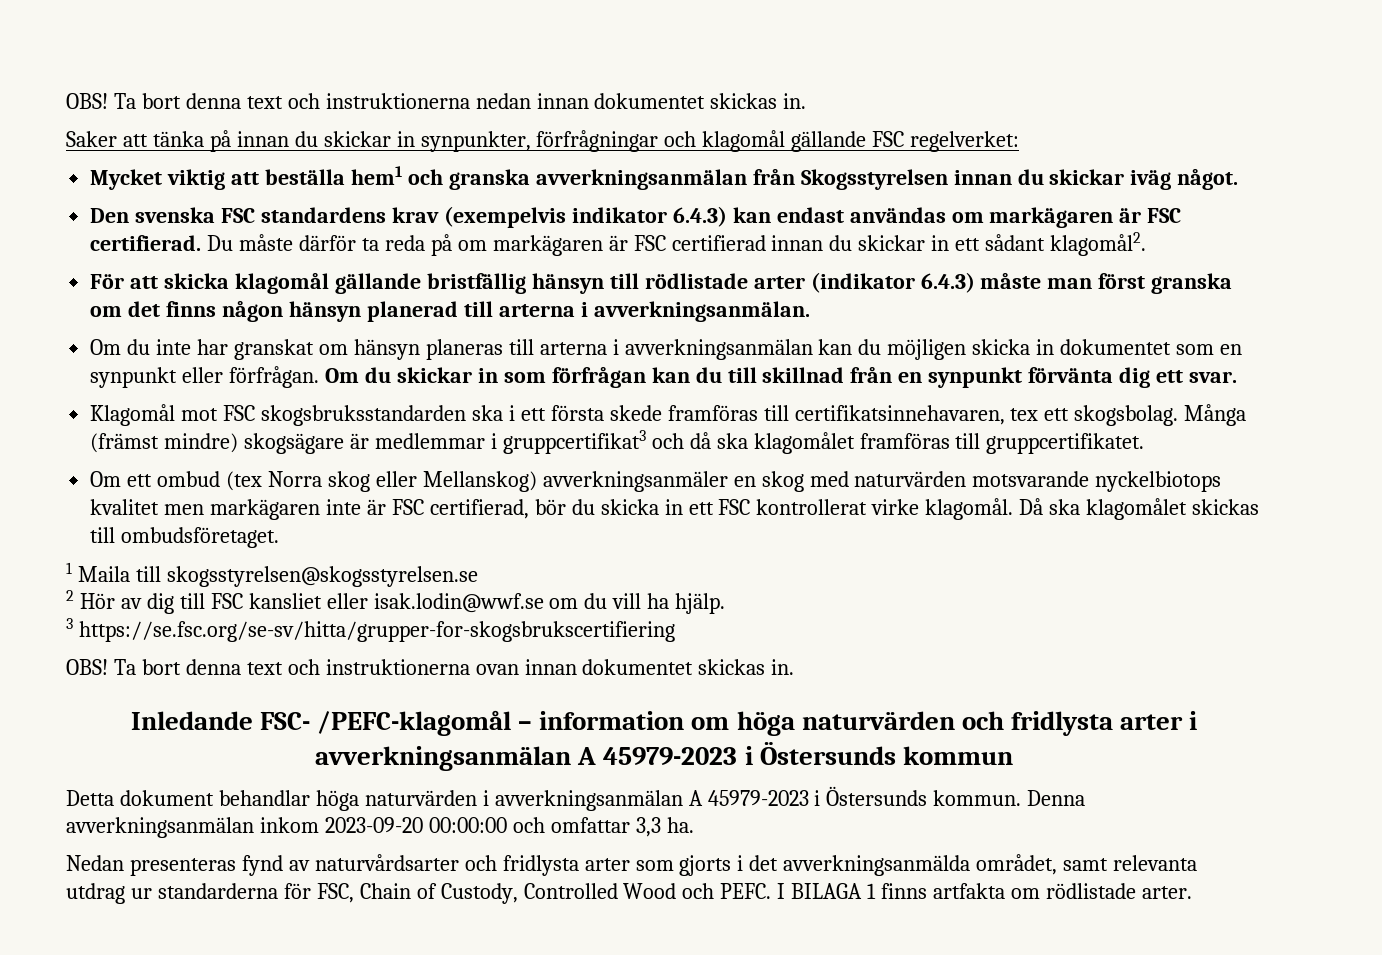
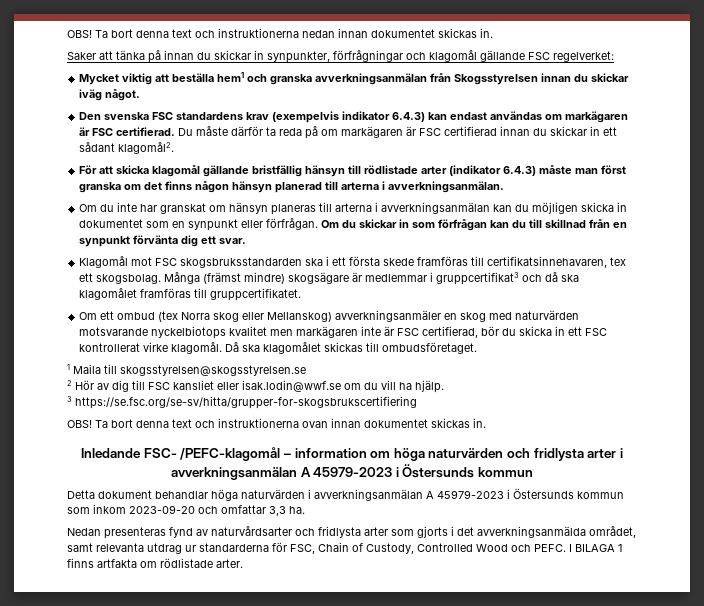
[933,790,1086,806] [66,817,254,838] kommun. Denna avverkningsanmälan -> [577,491,624,499] [67,507,90,514] kommun som
[428,817,507,833] 00:00:00 -> (195, 509) none

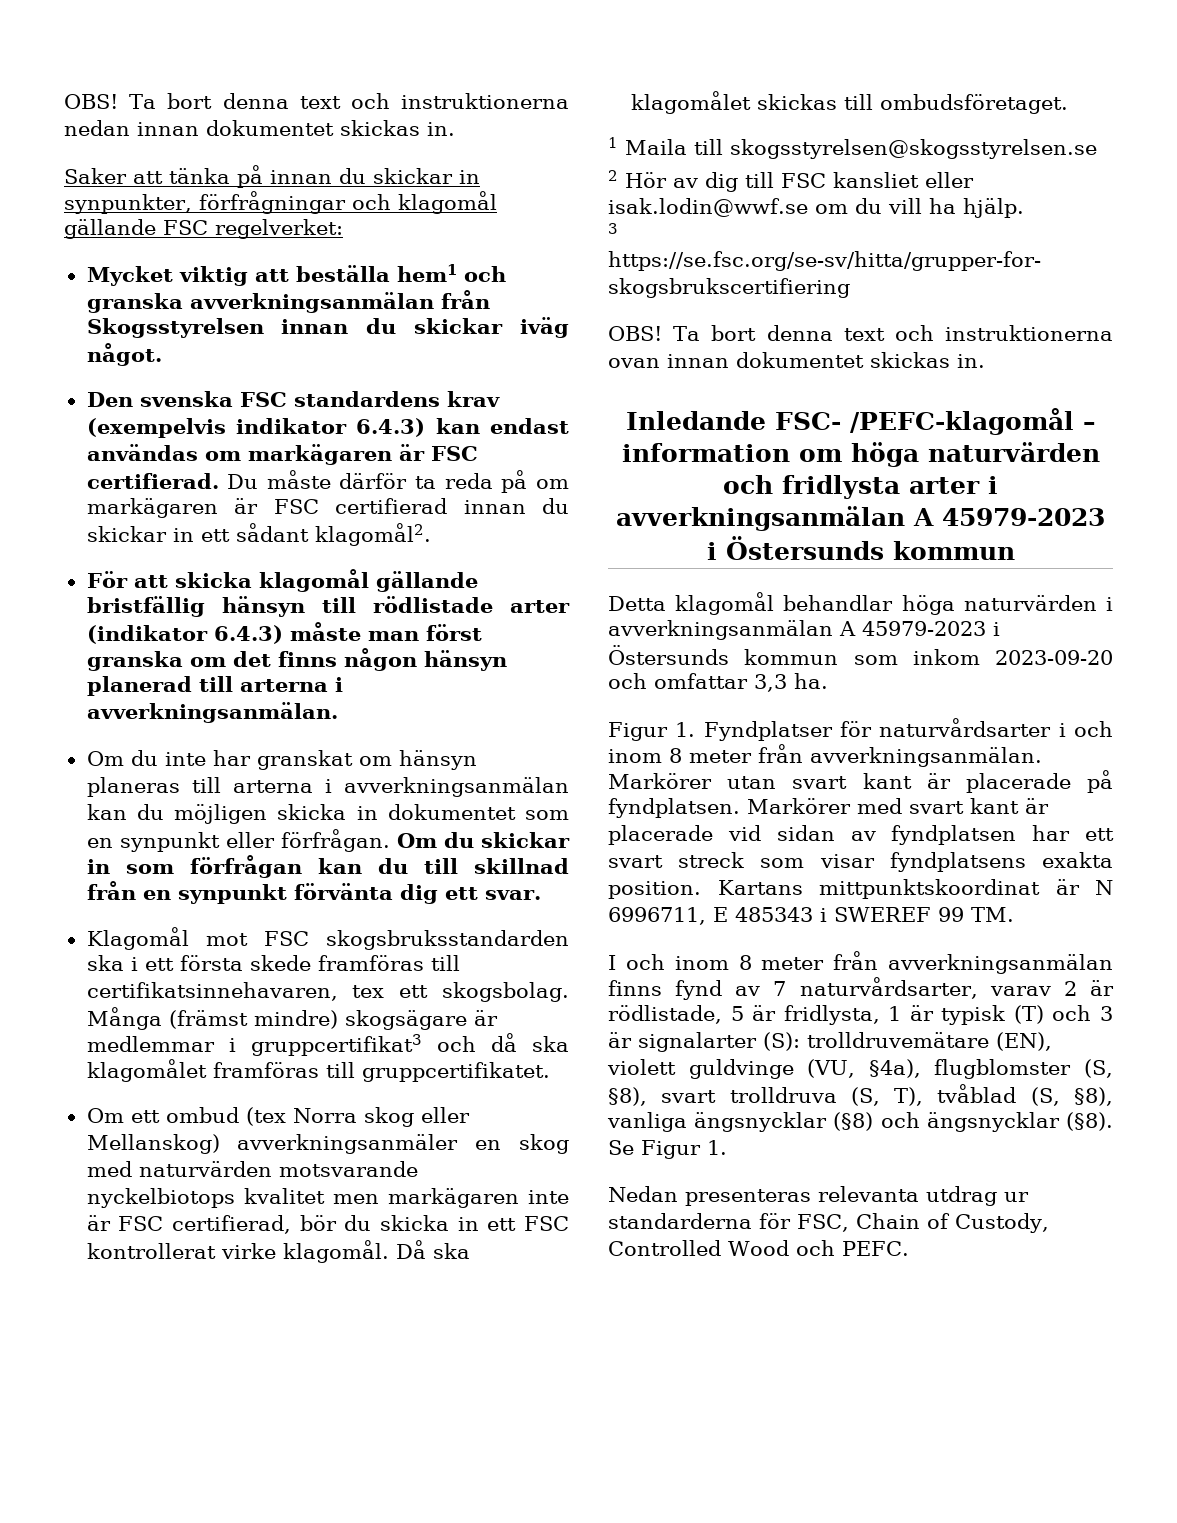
[98,490,152,499] dokument -> [675,592,775,615] klagomål
[67,526,636,539] [67,543,93,552] Nedan presenteras fynd av naturvårdsarter och fridlysta arter som gjorts i det avverkningsanmälda området, samt -> [608,718,1113,741] [608,744,1042,767] [608,770,1113,793] [608,798,1049,818] [608,825,1114,845] [608,852,1113,872] [608,879,1113,899] [608,907,1014,925] [608,951,1113,974] [608,977,1114,1000] [608,1005,1113,1025] [608,1032,1052,1052] [607,1059,1114,1079] [608,1084,1113,1106] [607,1112,1113,1132] [608,1140,727,1159] [608,1186,811,1206] Figur 1. Fyndplatser för naturvårdsarter i och inom 8 meter från avverkningsanmälan. Markörer utan svart kant är placerade på fyndplatsen. Markörer med svart kant är placerade vid sidan av fyndplatsen har ett svart streck som visar fyndplatsens exakta position. Kartans mittpunktskoordinat är N 6996711, E 485343 i SWEREF 99 TM. // I och inom 8 meter från avverkningsanmälan finns fynd av 7 naturvårdsarter, varav 2 är rödlistade, 5 är fridlysta, 1 är typisk (T) och 3 är signalarter (S): trolldruvemätare (EN), violett guldvinge (VU, §4a), flugblomster (S, §8), svart trolldruva (S, T), tvåblad (S, §8), vanliga ängsnycklar (§8) och ängsnycklar (§8). Se Figur 1. // Nedan presenteras
[569,544,622,552] [67,558,243,568] I BILAGA 1 finns artfakta om rödlistade arter. -> (909, 1248) none

